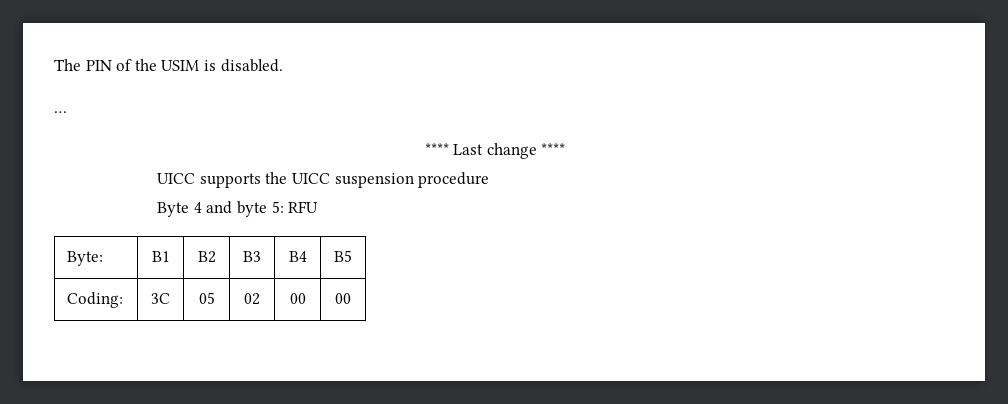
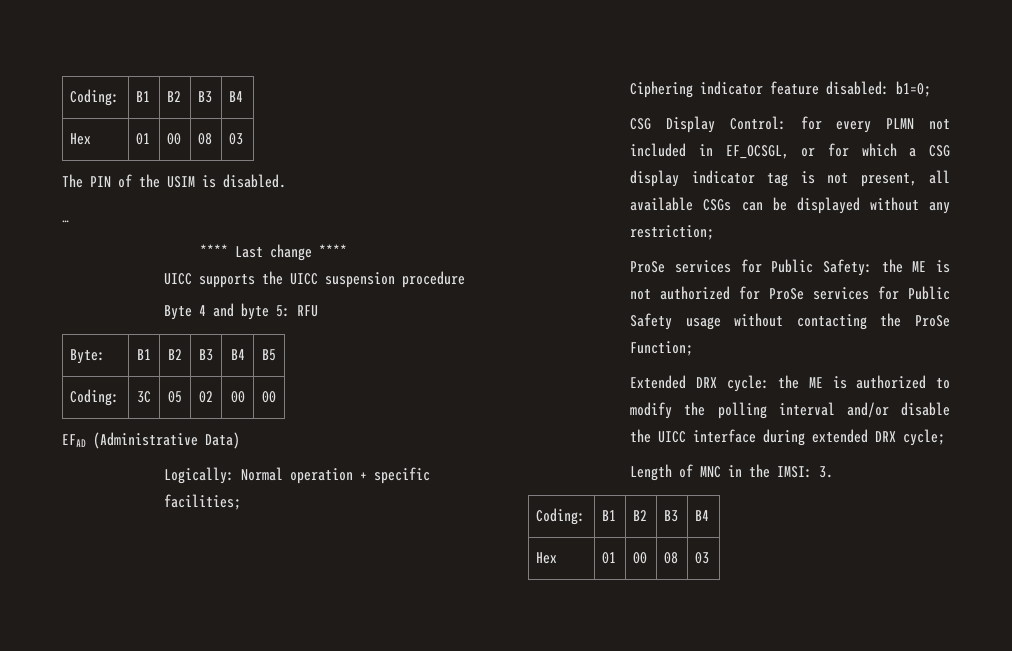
(54, 65) none -> [70,89,120,106] [136,91,151,102] [167,91,182,102] [198,91,213,103] [229,91,244,102] [70,133,92,145] [136,133,151,145] [167,133,182,145] [198,133,213,145] [229,133,244,145] Coding: | B1 | B2 | B3 | B4 // Hex | 01 | 00 | 08 | 03 //
(351, 298) none -> [62,432,240,449] [164,467,431,484] [164,494,242,510] [630,81,932,98] [630,116,951,133] [630,143,950,159] [630,170,950,187] [630,197,950,214] [630,225,715,240] [630,259,950,276] [630,286,950,300] [630,313,950,330] [630,341,694,356] [630,375,950,392] [630,402,950,419] [630,429,946,446] [630,464,834,481] [536,508,586,525] [602,510,617,521] [633,510,648,521] [664,510,679,522] [695,510,710,521] [536,552,558,564] [602,552,617,564] [633,552,648,564] [664,552,679,564] [695,552,710,564] // EFAD (Administrative Data) // Logically: Normal operation + specific facilities; // Ciphering indicator feature disabled: b1=0; // CSG Display Control: for every PLMN not included in EF_OCSGL, or for which a CSG display indicator tag is not present, all available CSGs can be displayed without any restriction; // ProSe services for Public Safety: the ME is not authorized for ProSe services for Public Safety usage without contacting the ProSe Function; // Extended DRX cycle: the ME is authorized to modify the polling interval and/or disable the UICC interface during extended DRX cycle; // Length of MNC in the IMSI: 3. // Coding: | B1 | B2 | B3 | B4 // Hex | 01 | 00 | 08 | 03

